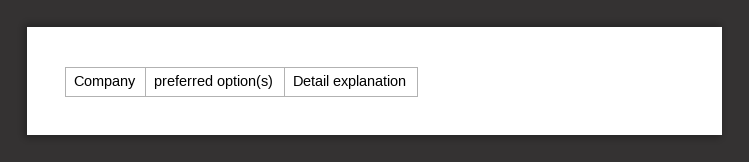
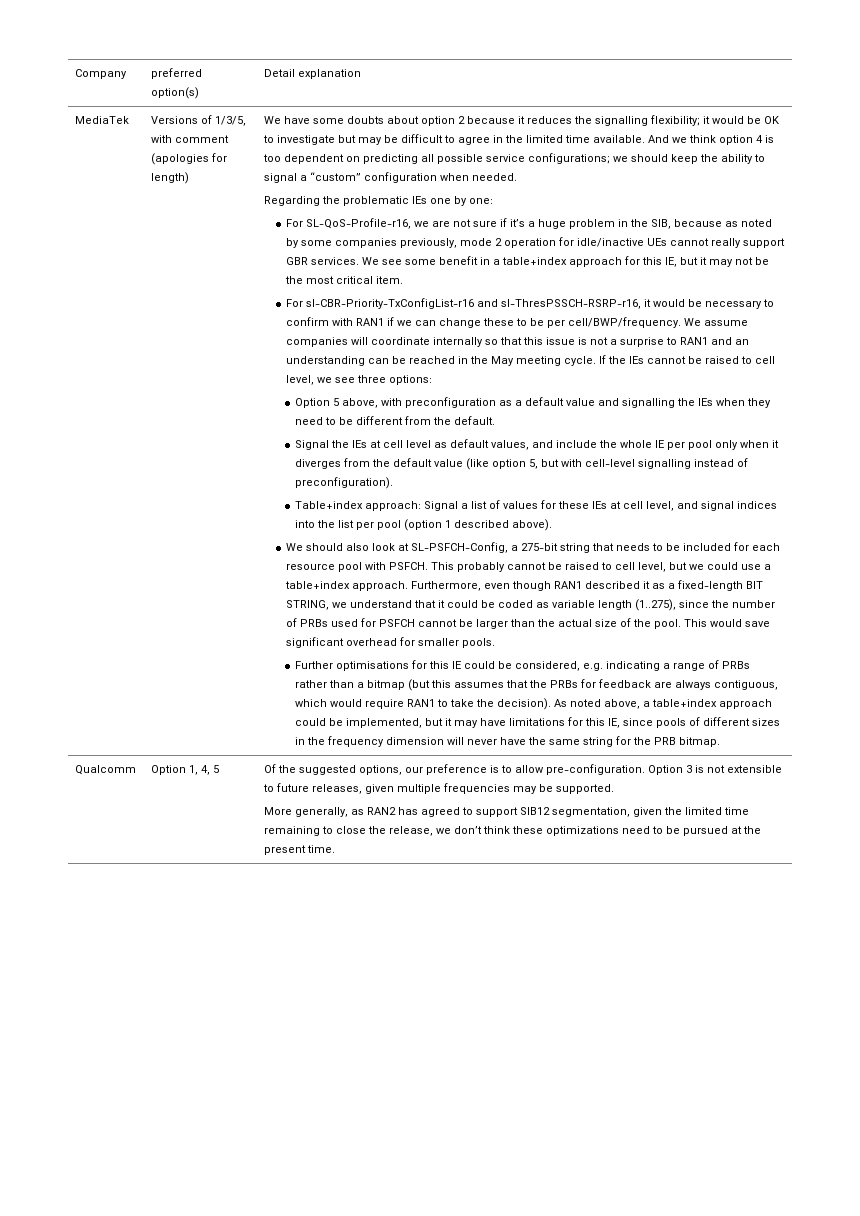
(407, 82) none -> [75,116,130,124] [151,115,247,126] [151,135,230,143] [151,153,228,165] [151,172,190,184] [264,115,780,126] [263,134,775,145] [263,153,766,164] [264,172,518,183] [264,196,494,206] [285,218,772,229] [285,237,785,248] [285,256,769,267] [284,276,403,284] [285,298,774,309] [285,317,748,328] [285,337,749,347] [285,355,775,366] [285,375,432,385] [294,397,771,408] [294,416,495,425] [294,439,779,450] [294,458,748,470] [294,477,393,489] [294,500,777,511] [294,519,552,531] [285,542,780,553] [285,562,771,572] [284,580,763,591] [285,599,775,611] [285,618,770,629] [285,637,495,648] [294,660,750,671] [294,679,778,691] [294,698,772,710] [294,717,780,728] [294,736,720,747] [75,765,137,775] [151,765,220,775] [264,764,783,775] [263,783,615,794] [264,807,750,817] [264,826,762,836] [264,845,336,855] // MediaTek | Versions of 1/3/5, with comment (apologies for length) | We have some doubts about option 2 because it reduces the signalling flexibility; it would be OK to investigate but may be difficult to agree in the limited time available. And we think option 4 is too dependent on predicting all possible service configurations; we should keep the ability to signal a “custom” configuration when needed. // Regarding the problematic IEs one by one: // For SL-QoS-Profile-r16, we are not sure if it’s a huge problem in the SIB, because as noted by some companies previously, mode 2 operation for idle/inactive UEs cannot really support GBR services. We see some benefit in a table+index approach for this IE, but it may not be the most critical item. // For sl-CBR-Priority-TxConfigList-r16 and sl-ThresPSSCH-RSRP-r16, it would be necessary to confirm with RAN1 if we can change these to be per cell/BWP/frequency. We assume companies will coordinate internally so that this issue is not a surprise to RAN1 and an understanding can be reached in the May meeting cycle. If the IEs cannot be raised to cell level, we see three options: // Option 5 above, with preconfiguration as a default value and signalling the IEs when they need to be different from the default. // Signal the IEs at cell level as default values, and include the whole IE per pool only when it diverges from the default value (like option 5, but with cell-level signalling instead of preconfiguration). // Table+index approach: Signal a list of values for these IEs at cell level, and signal indices into the list per pool (option 1 described above). // We should also look at SL-PSFCH-Config, a 275-bit string that needs to be included for each resource pool with PSFCH. This probably cannot be raised to cell level, but we could use a table+index approach. Furthermore, even though RAN1 described it as a fixed-length BIT STRING, we understand that it could be coded as variable length (1..275), since the number of PRBs used for PSFCH cannot be larger than the actual size of the pool. This would save significant overhead for smaller pools. // Further optimisations for this IE could be considered, e.g. indicating a range of PRBs rather than a bitmap (but this assumes that the PRBs for feedback are always contiguous, which would require RAN1 to take the decision). As noted above, a table+index approach could be implemented, but it may have limitations for this IE, since pools of different sizes in the frequency dimension will never have the same string for the PRB bitmap. // Qualcomm | Option 1, 4, 5 | Of the suggested options, our preference is to allow pre-configuration. Option 3 is not extensible to future releases, given multiple frequencies may be supported. // More generally, as RAN2 has agreed to support SIB12 segmentation, given the limited time remaining to close the release, we don’t think these optimizations need to be pursued at the present time.

